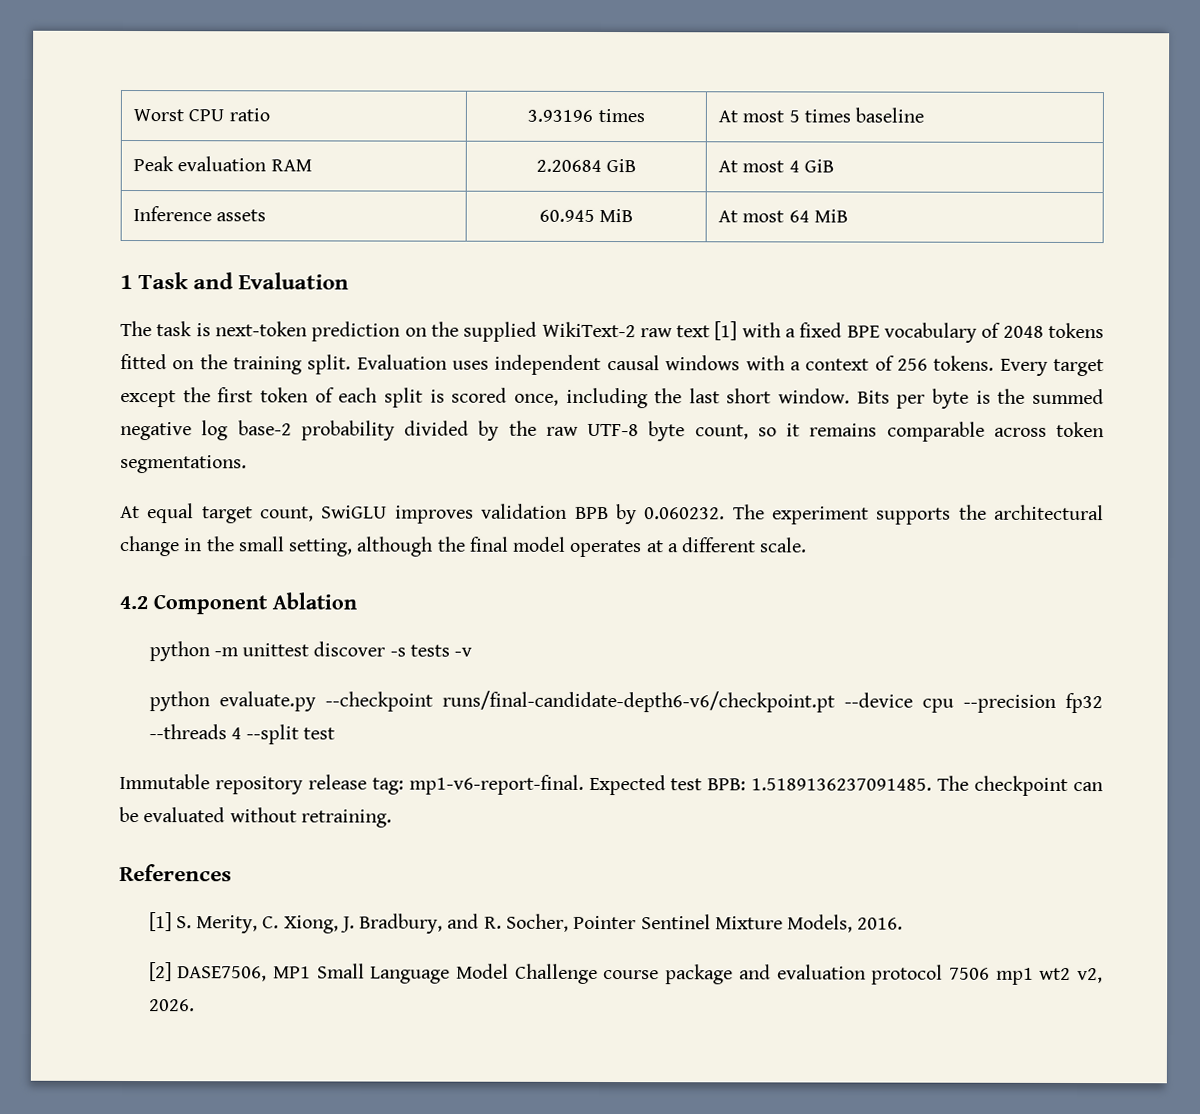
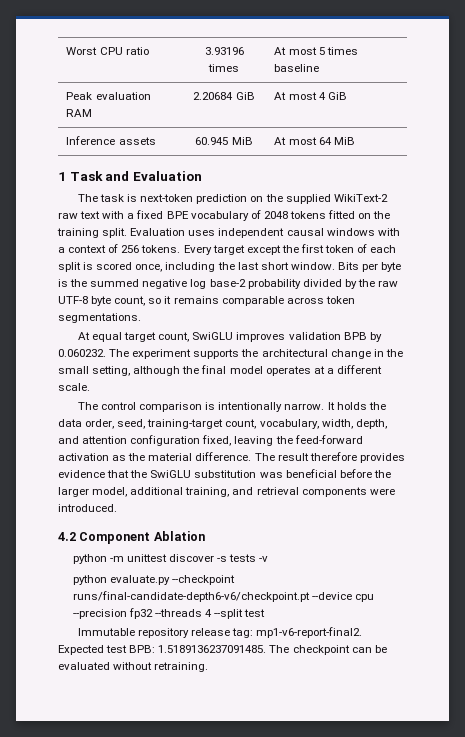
[714,321,738,341] [1] -> (101, 215) none
(808, 545) none -> [77,402,386,412] [58,419,387,429] [58,435,363,446] [58,452,405,463] [58,469,391,478] [58,487,395,497] [58,504,117,512] // The control comparison is intentionally narrow. It holds the data order, seed, training-target count, vocabulary, width, depth, and attention configuration fixed, leaving the feed-forward activation as the material difference. The result therefore provides evidence that the SwiGLU substitution was beneficial before the larger model, additional training, and retrieval components were introduced.
[408,774,584,795] mp1-v6-report-final. -> [256,627,363,638] mp1-v6-report-final2.
[119,863,232,882] [148,912,904,934] [148,962,1103,985] [148,999,195,1012] // References // [1] S. Merity, C. Xiong, J. Bradbury, and R. Socher, Pointer Sentinel Mixture Models, 2016. // [2] DASE7506, MP1 Small Language Model Challenge course package and evaluation protocol 7506 mp1 wt2 v2, 2026. -> (209, 667) none

